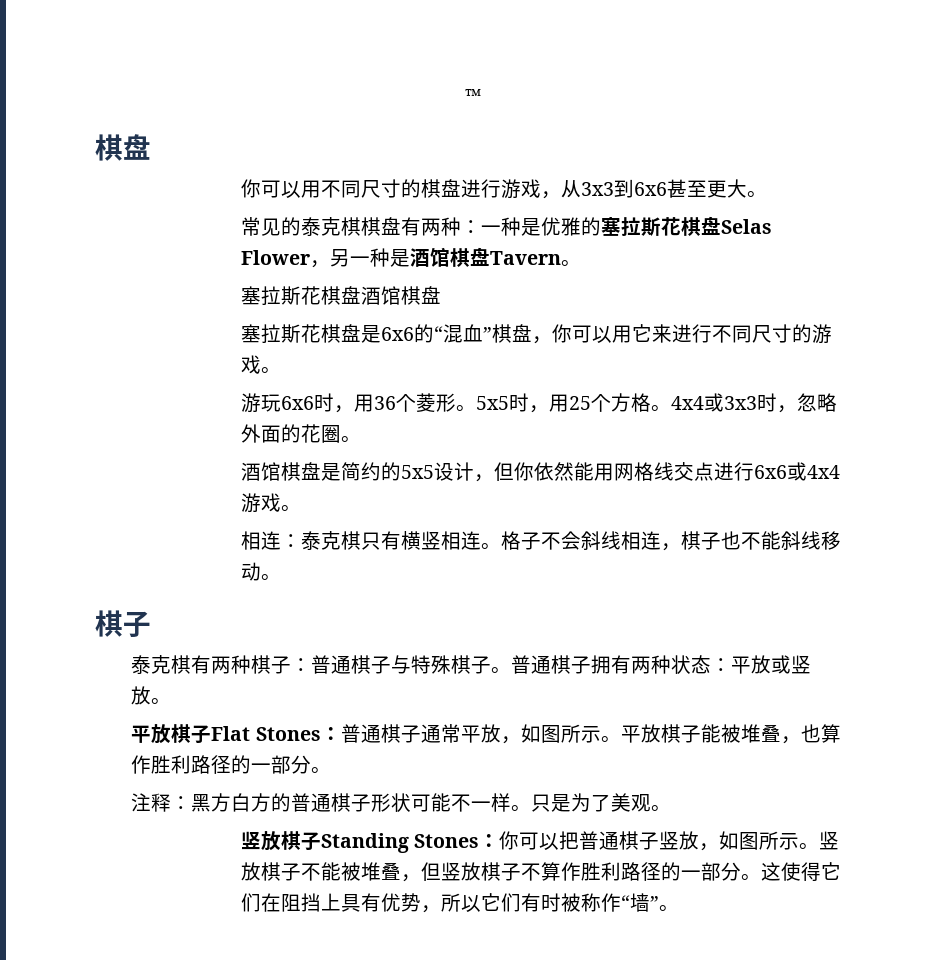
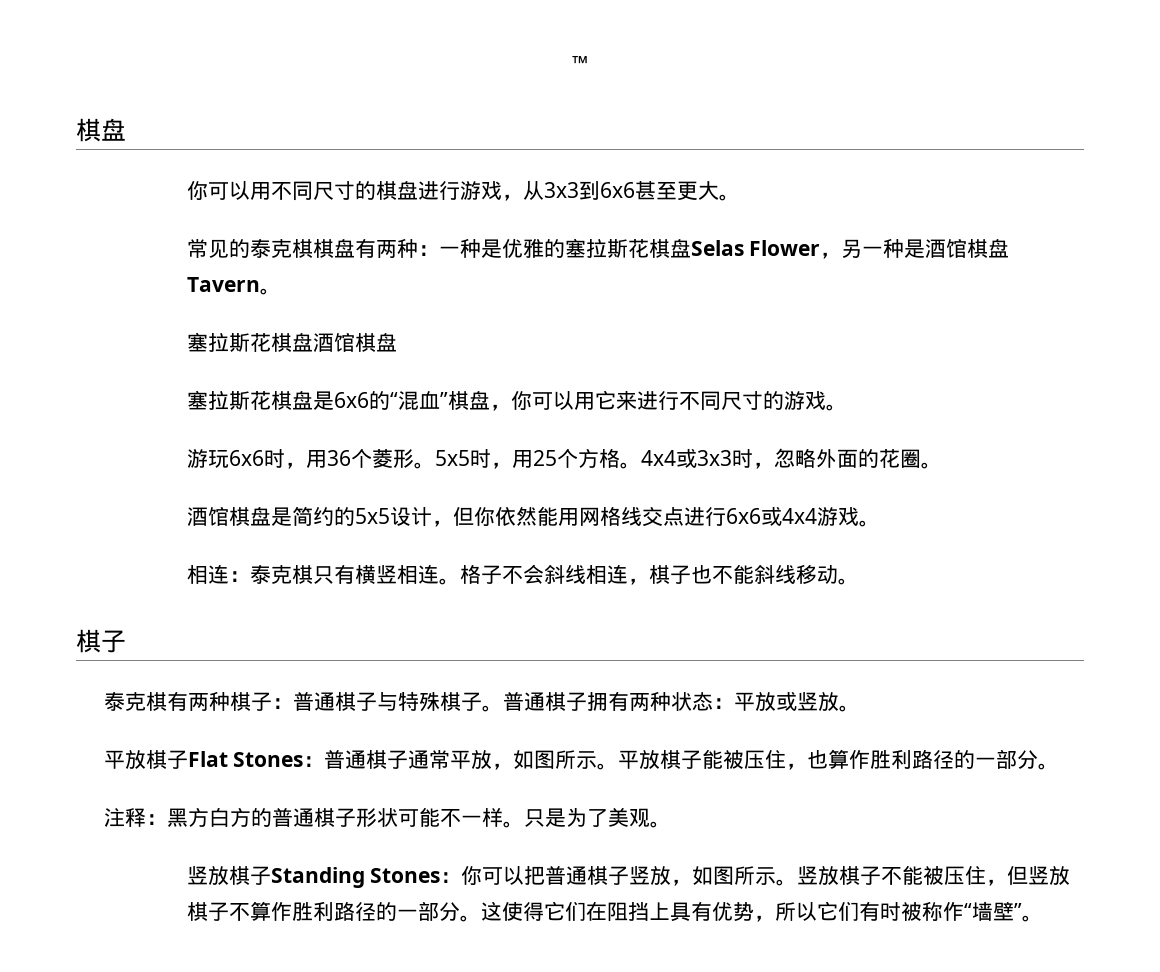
[740,724,781,743] 堆叠 -> [744,750,787,769] 压住
[360,862,401,881] 堆叠 -> [944,866,987,885] 压住
(650, 902) none -> [992,901,1014,921] 壁

